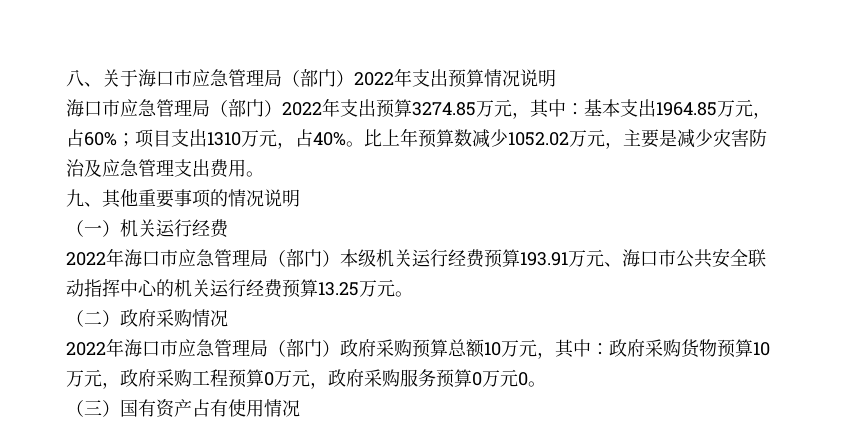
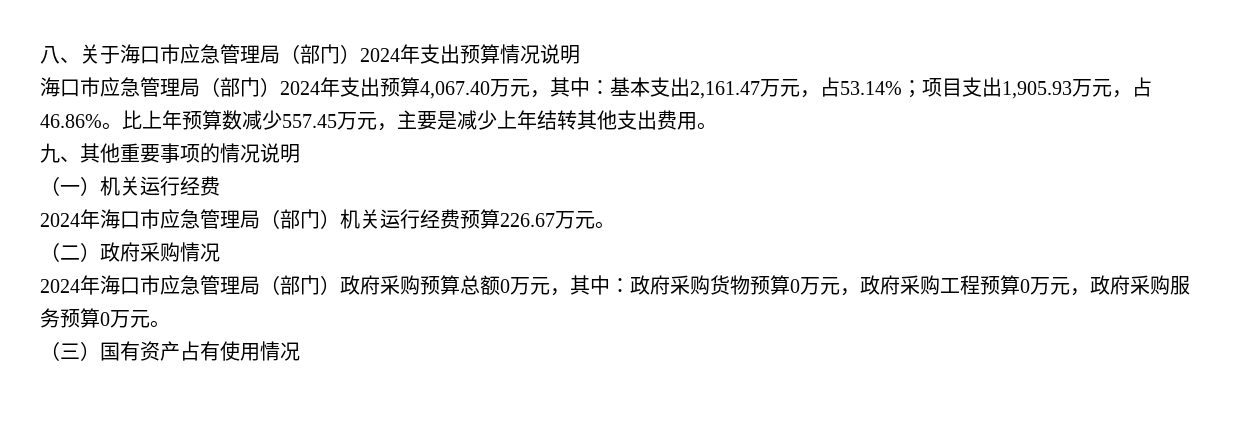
[354,72,394,86] 2022 -> [360,48,400,62] 2024
[282,98,476,118] 2022年支出预算3274.85 -> [280,77,490,99] 2024年支出预算4,067.40
[656,99,771,119] [66,129,117,147] 1964.85万元，占60% -> [690,77,902,99] 2,161.47万元，占53.14%
[207,129,346,149] 1310万元，占40% -> [1002,77,1152,99] [40,114,102,128] 1,905.93万元，占46.86%
[508,132,569,146] 1052.02 -> [282,114,337,128] 557.45
[713,129,767,147] [66,159,174,177] 灾害防治及应急管理 -> [497,110,617,130] 上年结转其他
[66,248,766,268] [66,278,359,298] 2022年海口市应急管理局（部门）本级机关运行经费预算193.91万元、海口市公共安全联动指挥中心的机关运行经费预算13.25 -> [40,209,555,229] 2024年海口市应急管理局（部门）机关运行经费预算226.67
[66,342,106,356] 2022 -> [40,279,80,293] 2024
[484,342,501,356] 10 -> [500,279,510,293] 0
[753,342,770,356] 10 -> [790,279,800,293] 0
[518,372,528,386] 0 -> (150, 319) none

